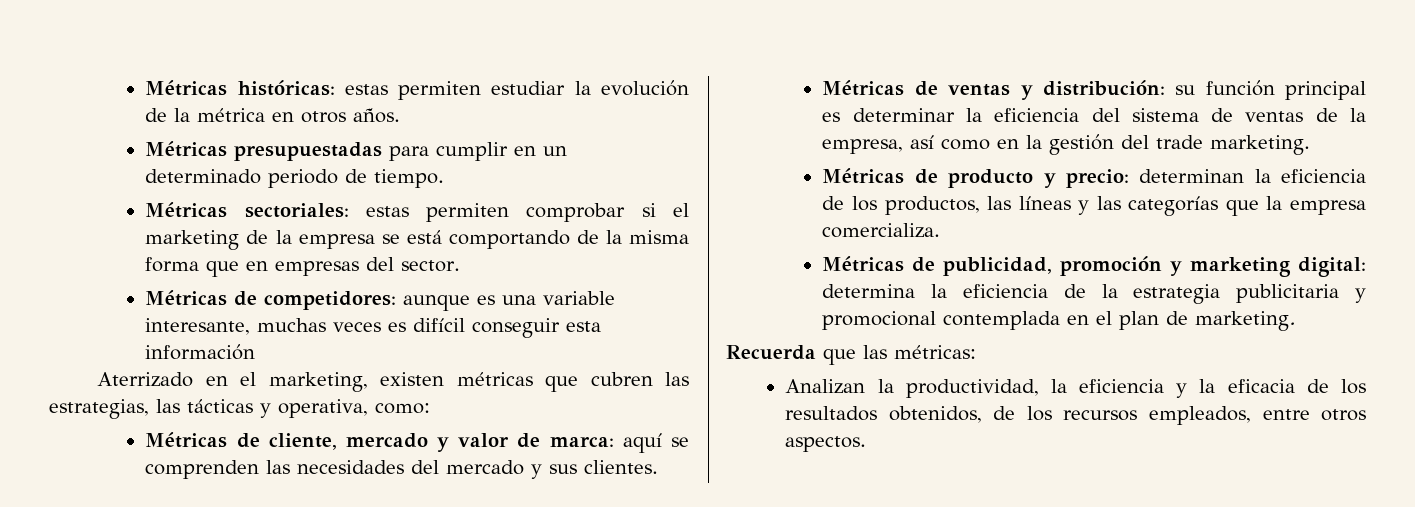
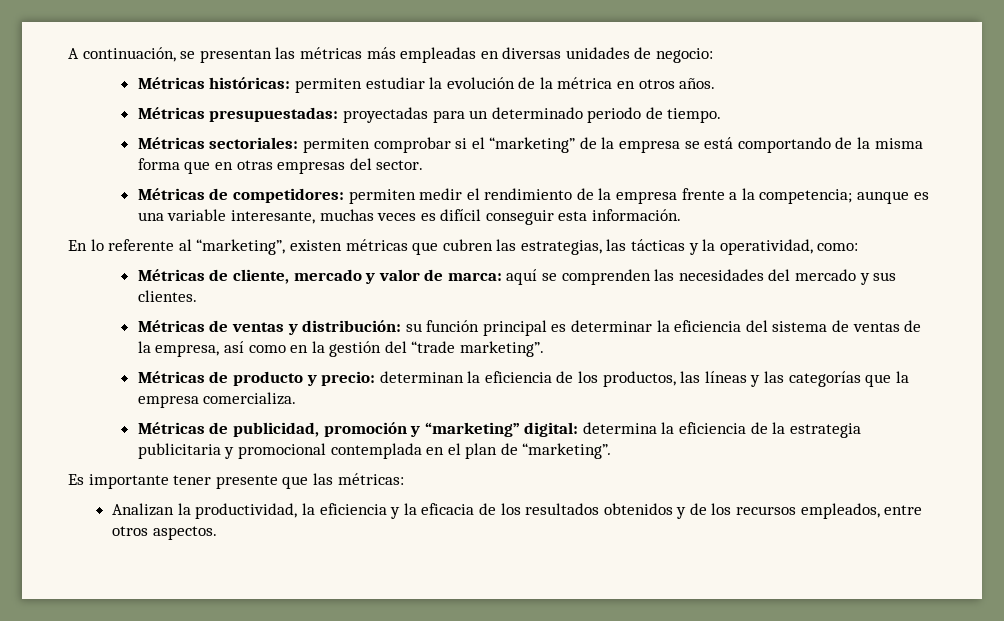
(145, 88) none -> [68,47,714,63] A continuación, se presentan las métricas más empleadas en diversas unidades de negocio: //
[344,84,388,95] estas -> (291, 83) none
[234,142,537,161] presupuestadas para cumplir en -> [209,107,465,123] presupuestadas: proyectadas para
[365,206,409,217] estas -> (299, 143) none
[145,230,240,250] marketing -> [489,137,576,153] “marketing”
(269, 266) none -> [236,160,273,170] otras
(397, 300) none -> [348,188,853,204] permiten medir el rendimiento de la empresa frente a la competencia;
[145,344,256,360] [97,372,368,392] información // Aterrizado en el marketing, -> [592,209,682,221] [68,239,286,255] información. // En lo referente al “marketing”,
[278,399,368,418] operativa, -> [702,239,813,255] la operatividad,
[1156,135,1311,155] trade marketing. -> [411,341,545,357] “trade marketing”.
[1190,257,1292,277] marketing -> [424,422,520,437] “marketing”
[1195,311,1297,331] [726,345,816,360] marketing. // Recuerda -> [522,443,612,459] [68,474,278,489] “marketing”. // Es importante tener presente
[888,406,982,423] obtenidos, -> [603,503,687,519] obtenidos y

